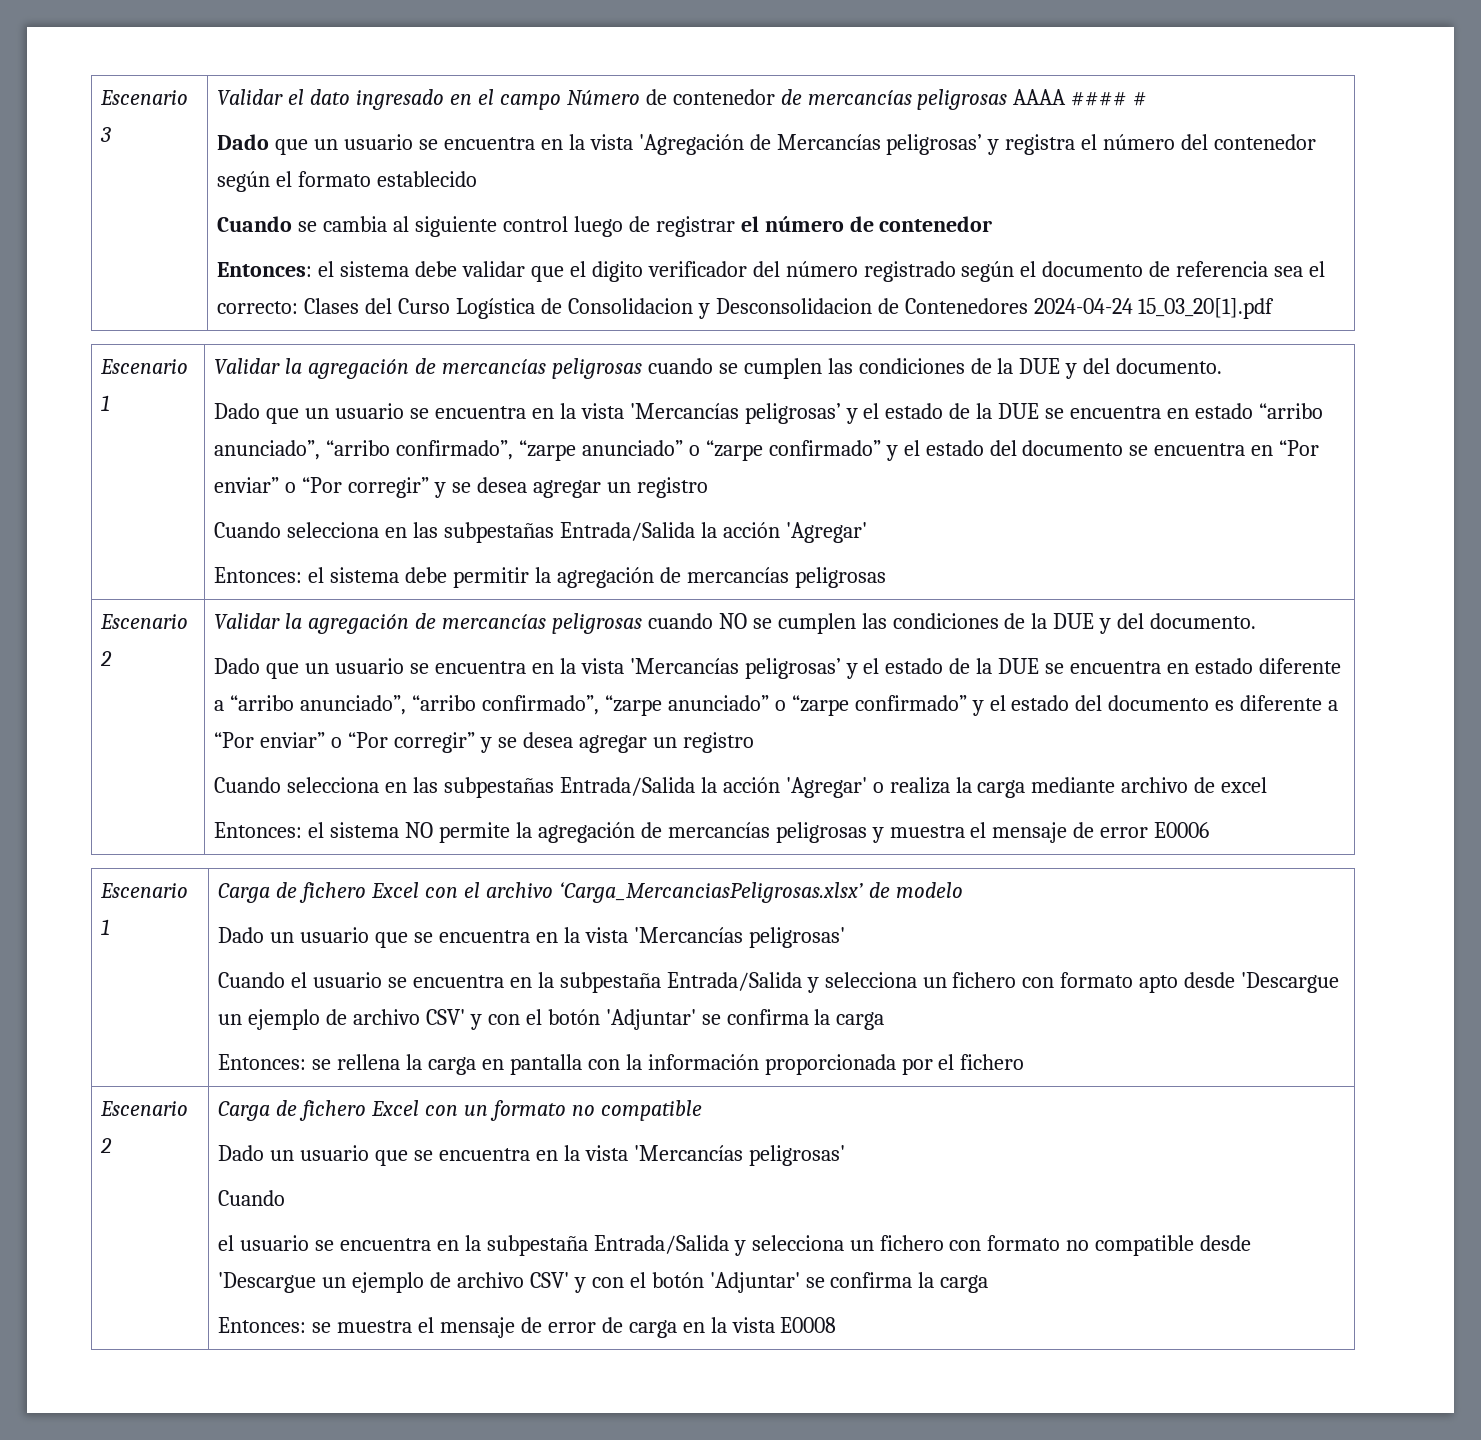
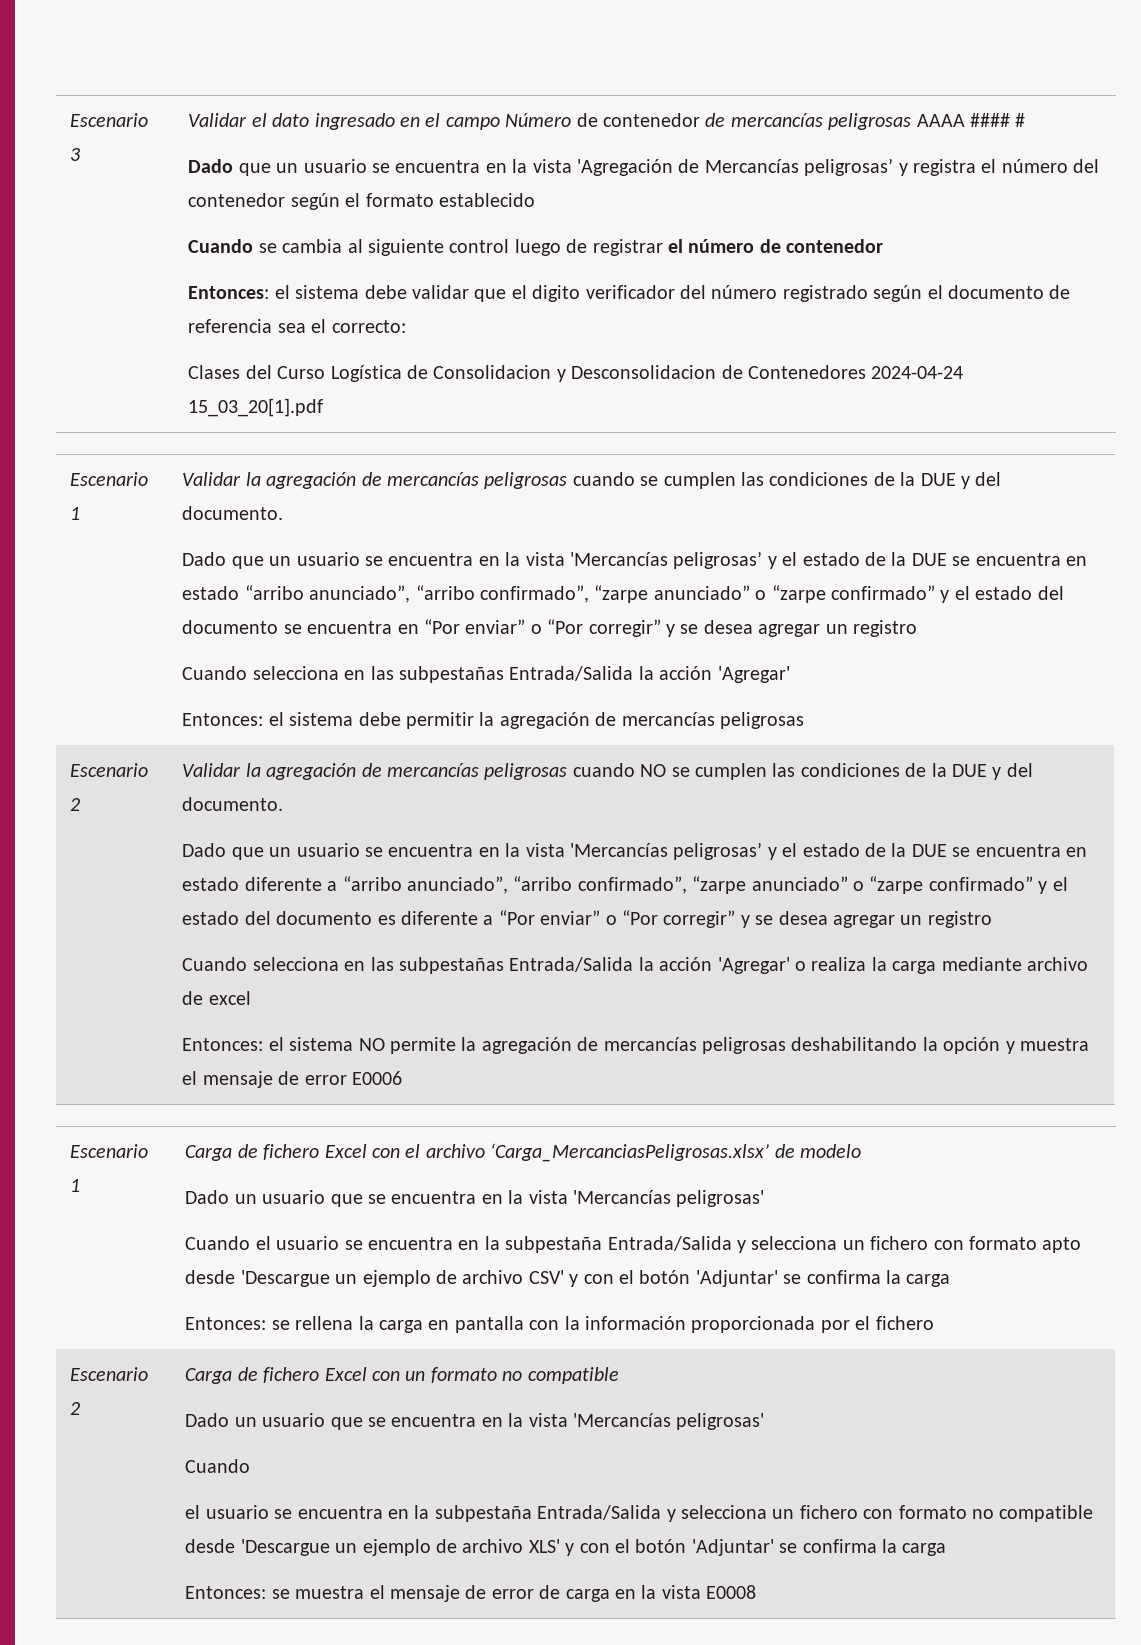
(299, 307) none -> (406, 326) //
(867, 832) none -> [791,1037,1001,1054] deshabilitando la opción
[529,1272,569,1288] CSV' -> [528,1539,560,1553] XLS'

